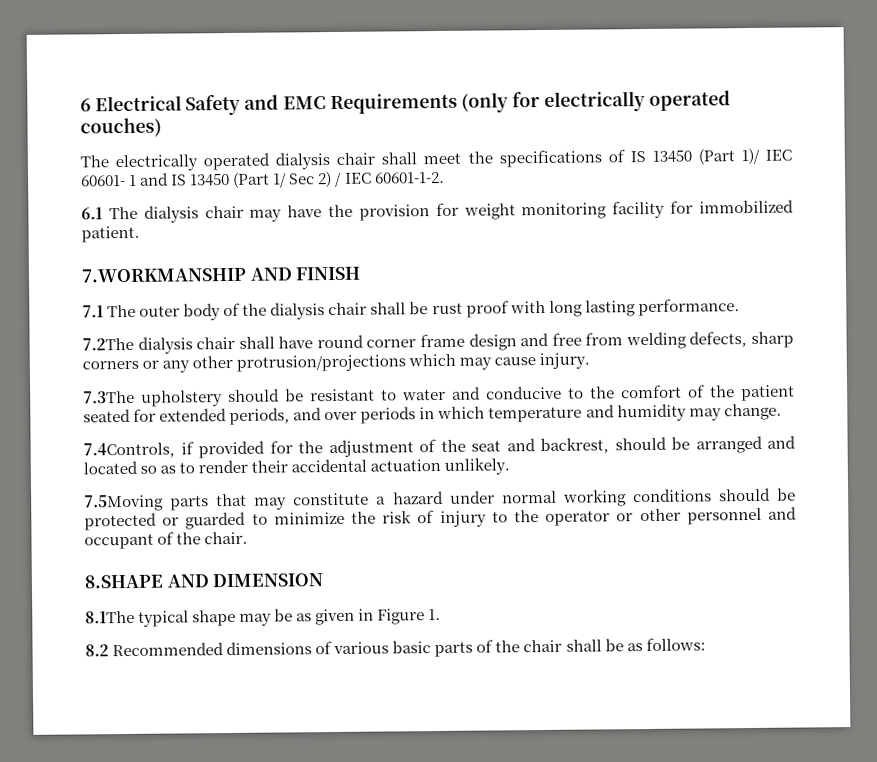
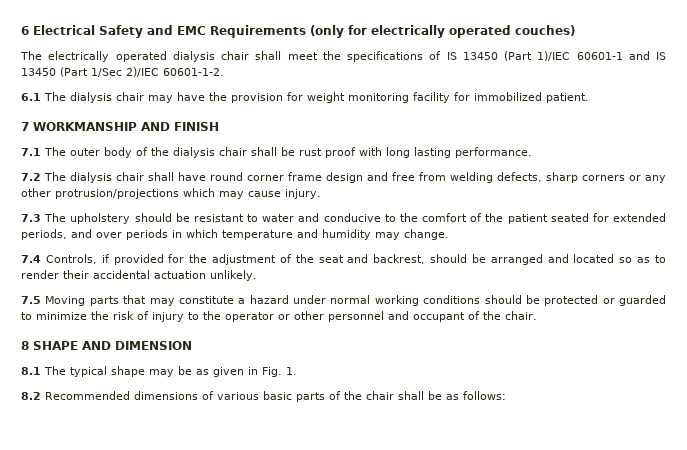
[740,147,792,165] [81,171,372,188] 1)/ IEC 60601- 1 and IS 13450 (Part 1/ Sec 2) / IEC -> [537,51,666,61] [21,67,159,77] 1)/IEC 60601-1 and IS 13450 (Part 1/Sec 2)/IEC
[81,267,247,283] 7.WORKMANSHIP -> [21,122,137,131] 7 WORKMANSHIP
[82,337,134,351] 7.2The -> [21,172,66,181] 7.2 The
[83,390,135,404] 7.3The -> [21,213,67,222] 7.3 The
[83,442,175,459] 7.4Controls, -> [21,254,97,264] 7.4 Controls,
[84,494,164,512] 7.5Moving -> [21,296,86,306] 7.5 Moving
[84,574,163,589] 8.SHAPE -> [21,341,78,350] 8 SHAPE
[85,610,135,624] 8.1The -> [21,366,66,375] 8.1 The
[377,608,426,625] Figure -> [262,367,282,377] Fig.

